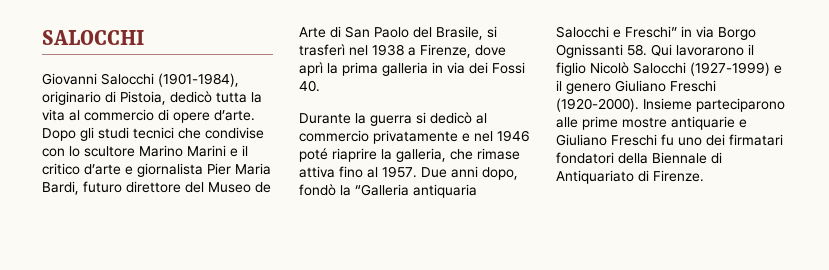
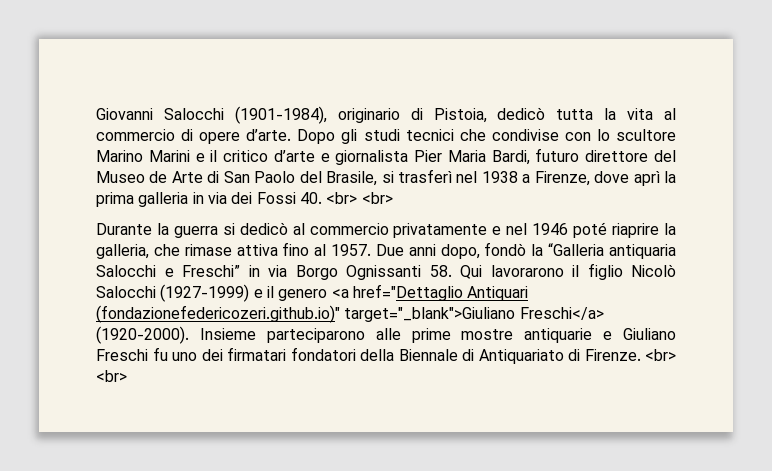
[42,30,144,45] SALOCCHI // -> (96, 114) none
(320, 86) none -> [326,192,393,204] <br> <br>
[615,80,716,92] Giuliano Freschi -> [331,284,529,301] [96,305,604,323] <a href="Dettaglio Antiquari (fondazionefedericozeri.github.io)" target="_blank">Giuliano Freschi</a>
(704, 176) none -> [645,349,676,361] [96,370,127,382] <br> <br>

